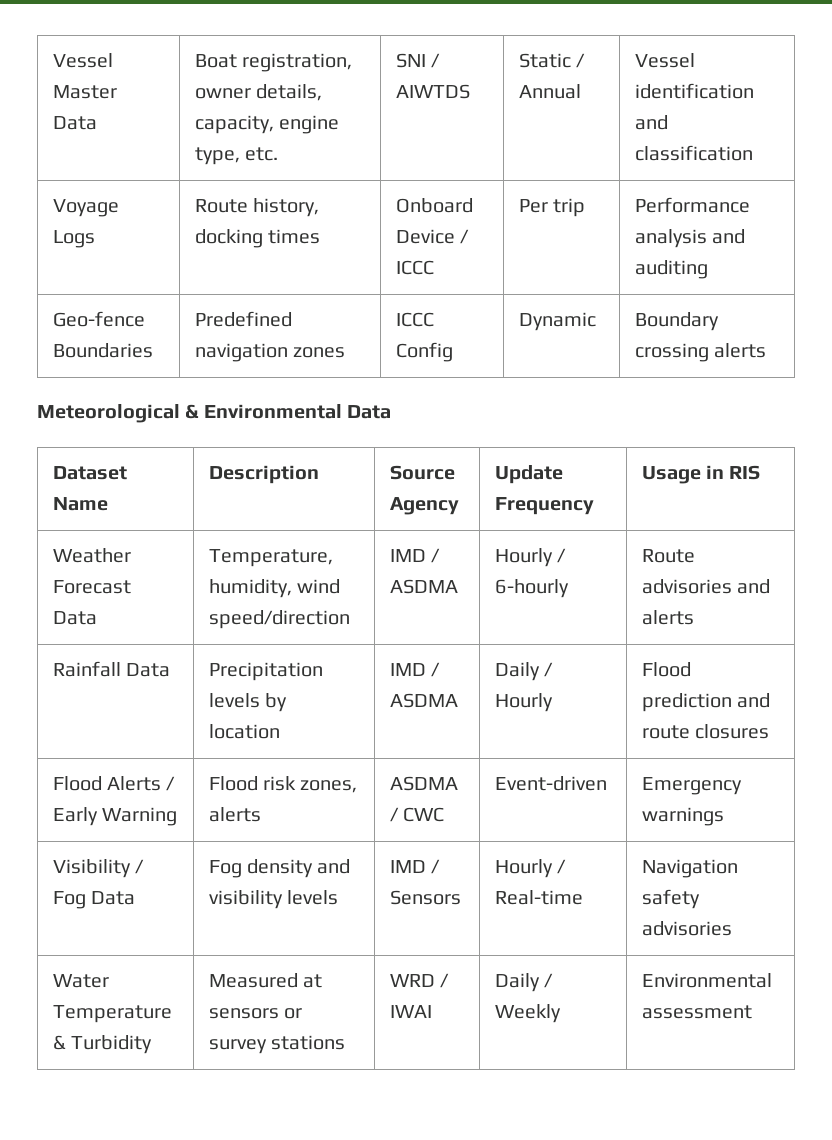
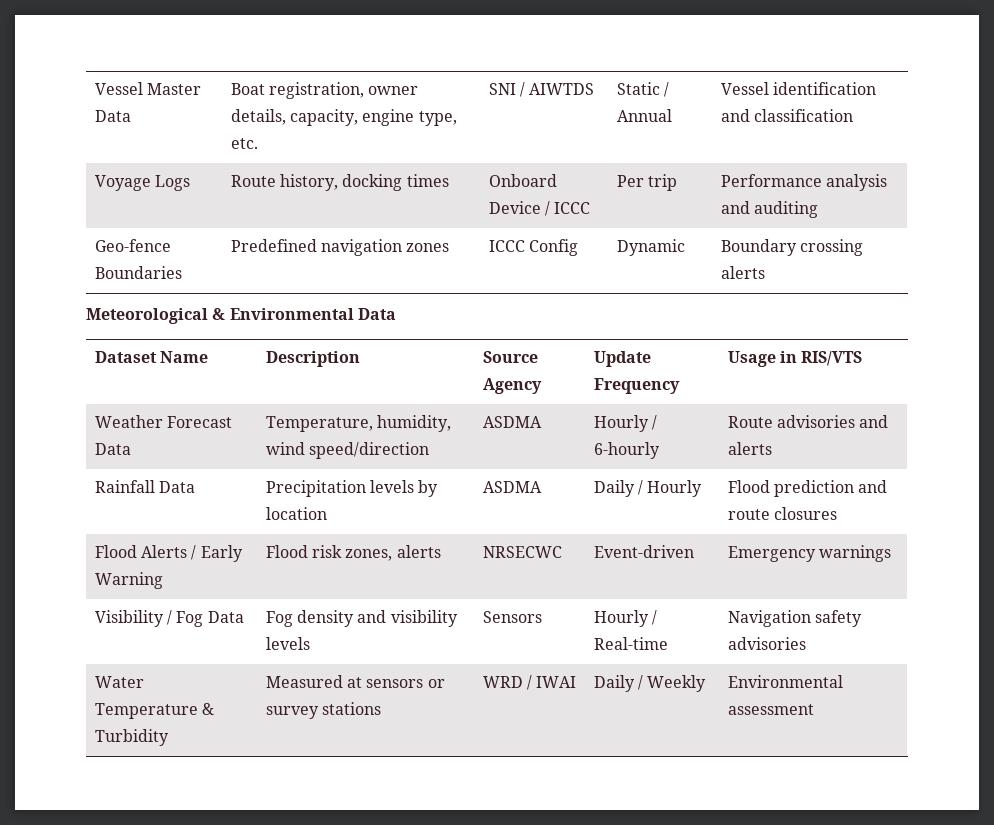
[729,465,761,480] RIS -> [801,351,863,366] RIS/VTS
[389,548,440,563] IMD / -> (429, 450) none
[389,662,440,677] IMD / -> (327, 513) none
[389,776,458,791] [389,807,444,822] ASDMA / CWC -> [482,546,562,558] NRSECWC
[389,859,440,874] IMD / -> (310, 643) none

